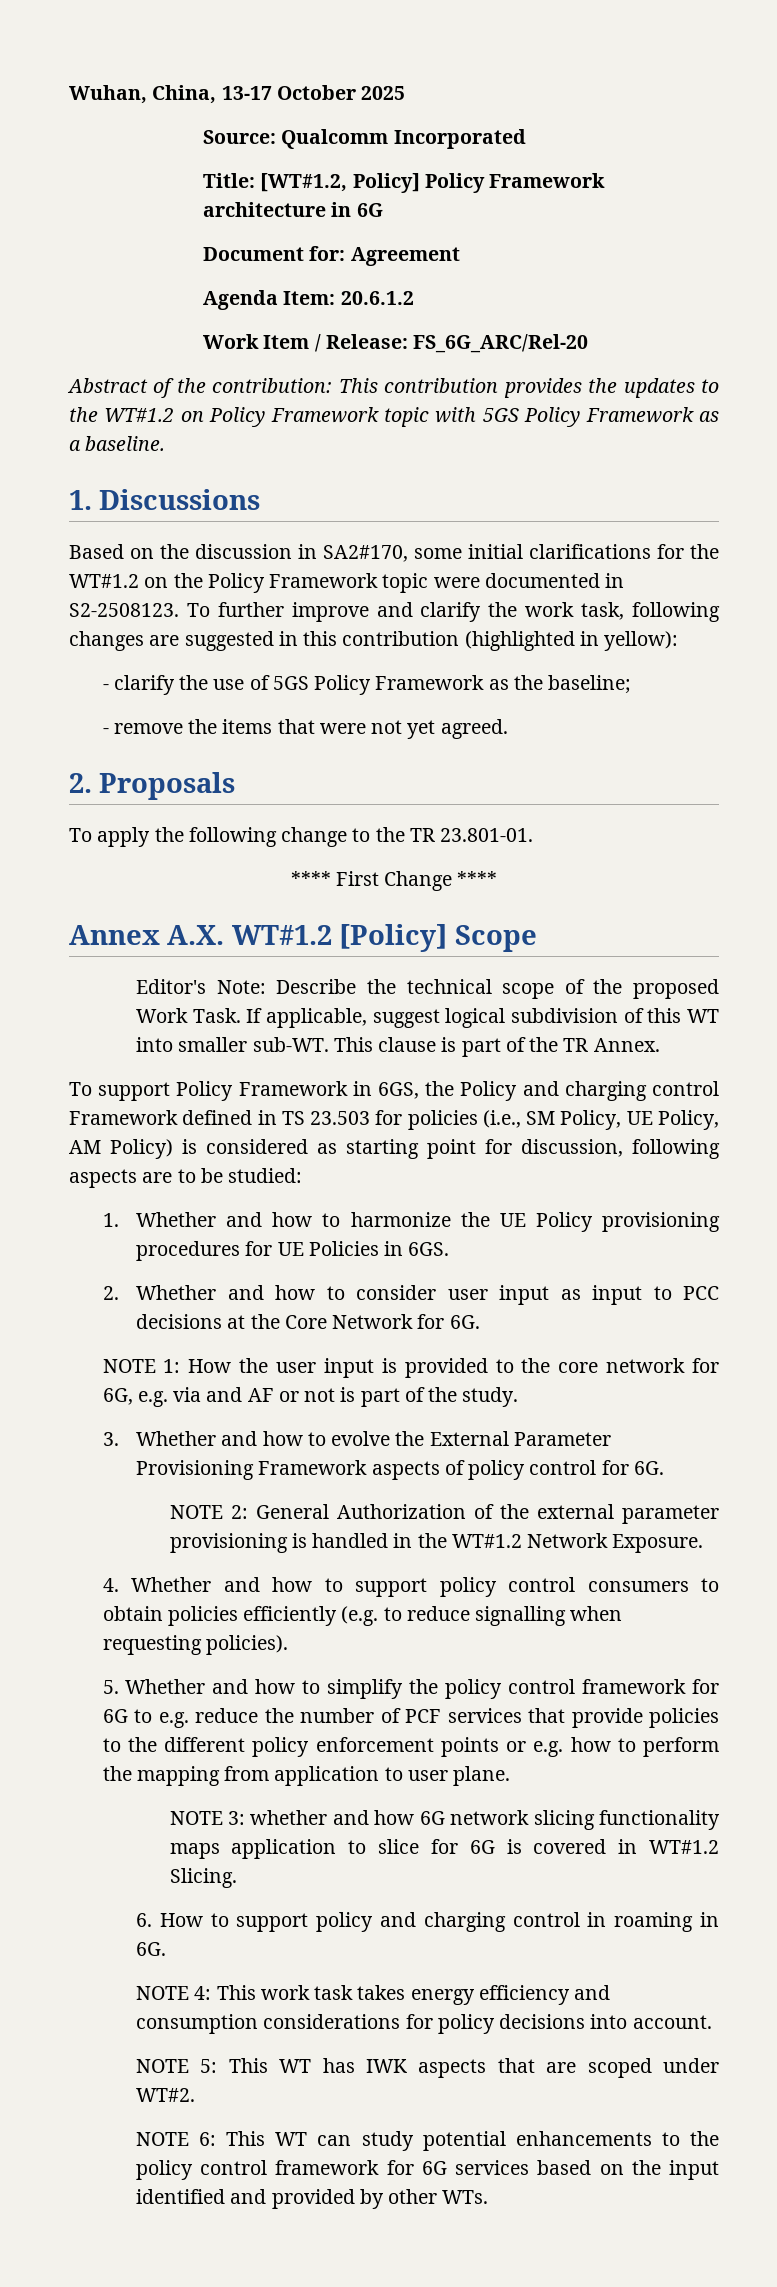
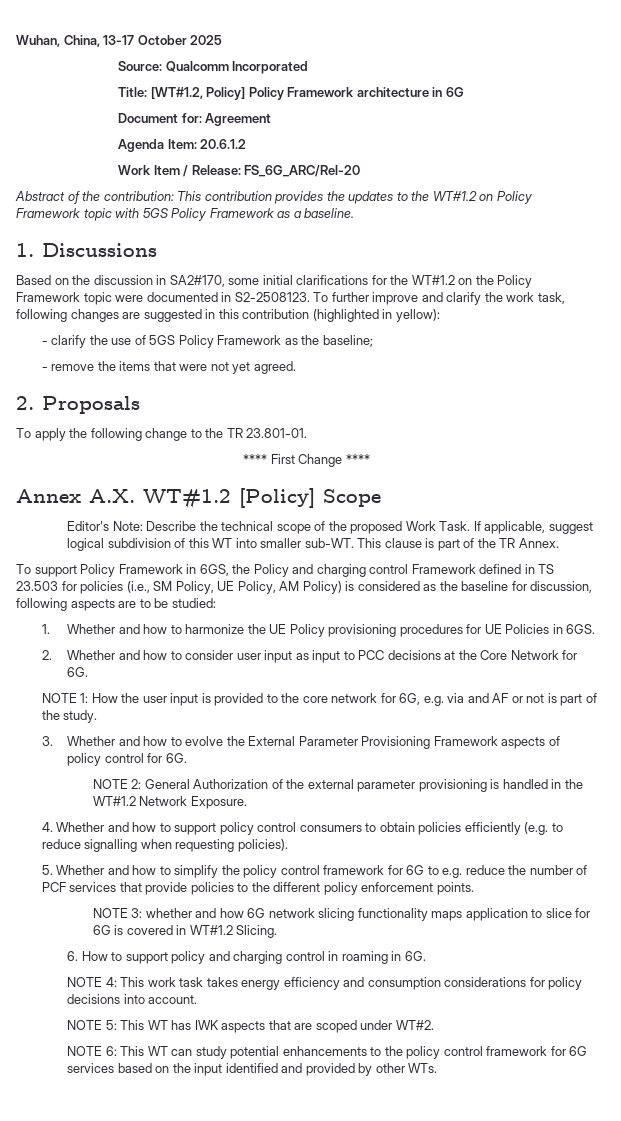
[346,1139,476,1159] starting point -> [439,581,509,591] the baseline
[440,1737,719,1757] [102,1766,511,1786] points or e.g. how to perform the mapping from application to user plane. -> [436,882,474,895] points.

